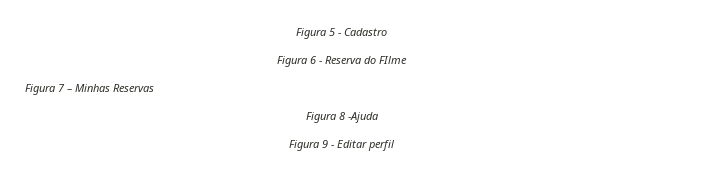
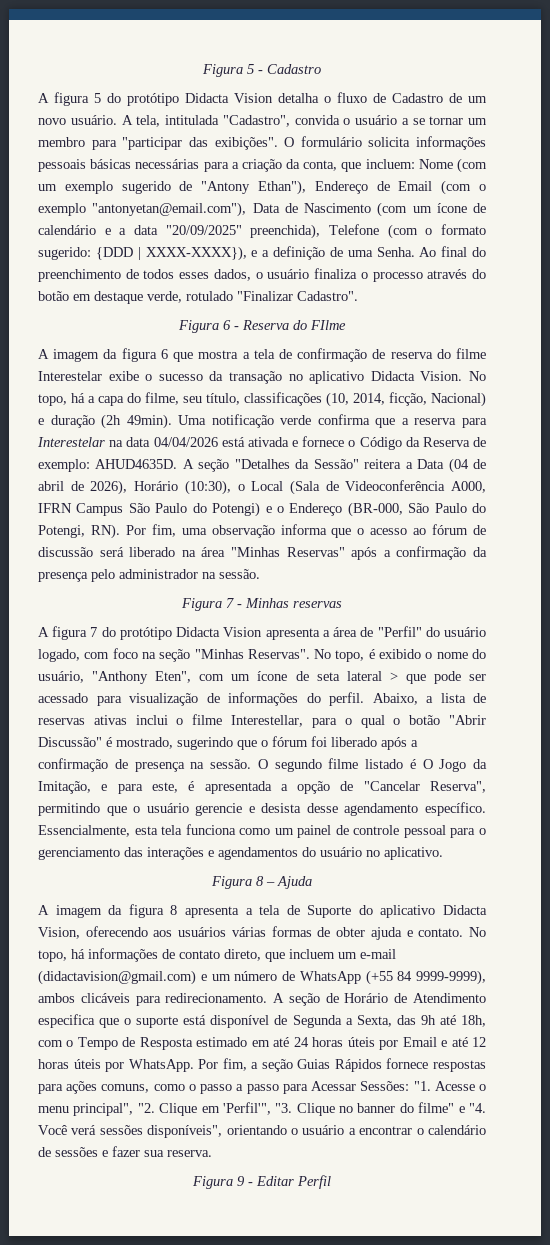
(387, 32) none -> [38,92,487,106] [38,115,487,127] [38,136,486,150] [38,158,488,173] [38,180,487,195] [38,202,486,217] [38,224,487,239] [38,246,486,261] [38,268,487,282] [38,291,358,304] // A figura 5 do protótipo Didacta Vision detalha o fluxo de Cadastro de um novo usuário. A tela, intitulada "Cadastro", convida o usuário a se tornar um membro para "participar das exibições". O formulário solicita informações pessoais básicas necessárias para a criação da conta, que incluem: Nome (com um exemplo sugerido de "Antony Ethan"), Endereço de Email (com o exemplo "antonyetan@email.com"), Data de Nascimento (com um ícone de calendário e a data "20/09/2025" preenchida), Telefone (com o formato sugerido: {DDD | XXXX-XXXX}), e a definição de uma Senha. Ao final do preenchimento de todos esses dados, o usuário finaliza o processo através do botão em destaque verde, rotulado "Finalizar Cadastro".
[25,84,154,95] [305,112,379,123] Figura 7 – Minhas Reservas // Figura 8 -Ajuda -> [38,348,487,362] [38,371,487,384] [38,392,486,407] [38,414,488,429] [37,436,487,450] [38,458,486,473] [38,480,486,495] [38,502,486,517] [38,524,487,539] [38,546,488,560] [38,569,260,582] [181,598,342,611] [38,626,486,640] [38,648,487,662] [38,671,486,684] [38,692,486,706] [38,714,486,728] [38,736,418,750] [38,758,487,772] [38,781,487,794] [38,802,486,816] [38,824,487,838] [38,847,443,860] [211,876,312,889] [38,904,487,918] [38,926,487,940] [38,948,396,962] [38,970,486,985] [38,993,486,1006] [38,1014,487,1028] [38,1037,486,1050] [38,1058,486,1072] [38,1081,486,1094] [38,1102,486,1116] [38,1125,486,1138] [38,1146,212,1157] A imagem da figura 6 que mostra a tela de confirmação de reserva do filme Interestelar exibe o sucesso da transação no aplicativo Didacta Vision. No topo, há a capa do filme, seu título, classificações (10, 2014, ficção, Nacional) e duração (2h 49min). Uma notificação verde confirma que a reserva para Interestelar na data 04/04/2026 está ativada e fornece o Código da Reserva de exemplo: AHUD4635D. A seção "Detalhes da Sessão" reitera a Data (04 de abril de 2026), Horário (10:30), o Local (Sala de Videoconferência A000, IFRN Campus São Paulo do Potengi) e o Endereço (BR-000, São Paulo do Potengi, RN). Por fim, uma observação informa que o acesso ao fórum de discussão será liberado na área "Minhas Reservas" após a confirmação da presença pelo administrador na sessão. // Figura 7 - Minhas reservas // A figura 7 do protótipo Didacta Vision apresenta a área de "Perfil" do usuário logado, com foco na seção "Minhas Reservas". No topo, é exibido o nome do usuário, "Anthony Eten", com um ícone de seta lateral > que pode ser acessado para visualização de informações do perfil. Abaixo, a lista de reservas ativas inclui o filme Interestellar, para o qual o botão "Abrir Discussão" é mostrado, sugerindo que o fórum foi liberado após a confirmação de presença na sessão. O segundo filme listado é O Jogo da Imitação, e para este, é apresentada a opção de "Cancelar Reserva", permitindo que o usuário gerencie e desista desse agendamento específico. Essencialmente, esta tela funciona como um painel de controle pessoal para o gerenciamento das interações e agendamentos do usuário no aplicativo. // Figura 8 – Ajuda // A imagem da figura 8 apresenta a tela de Suporte do aplicativo Didacta Vision, oferecendo aos usuários várias formas de obter ajuda e contato. No topo, há informações de contato direto, que incluem um e-mail (didactavision@gmail.com) e um número de WhatsApp (+55 84 9999-9999), ambos clicáveis para redirecionamento. A seção de Horário de Atendimento especifica que o suporte está disponível de Segunda a Sexta, das 9h até 18h, com o Tempo de Resposta estimado em até 24 horas úteis por Email e até 12 horas úteis por WhatsApp. Por fim, a seção Guias Rápidos fornece respostas para ações comuns, como o passo a passo para Acessar Sessões: "1. Acesse o menu principal", "2. Clique em 'Perfil'", "3. Clique no banner do filme" e "4. Você verá sessões disponíveis", orientando o usuário a encontrar o calendário de sessões e fazer sua reserva.
[368,140,395,151] perfil -> [297,1175,331,1189] Perfil

